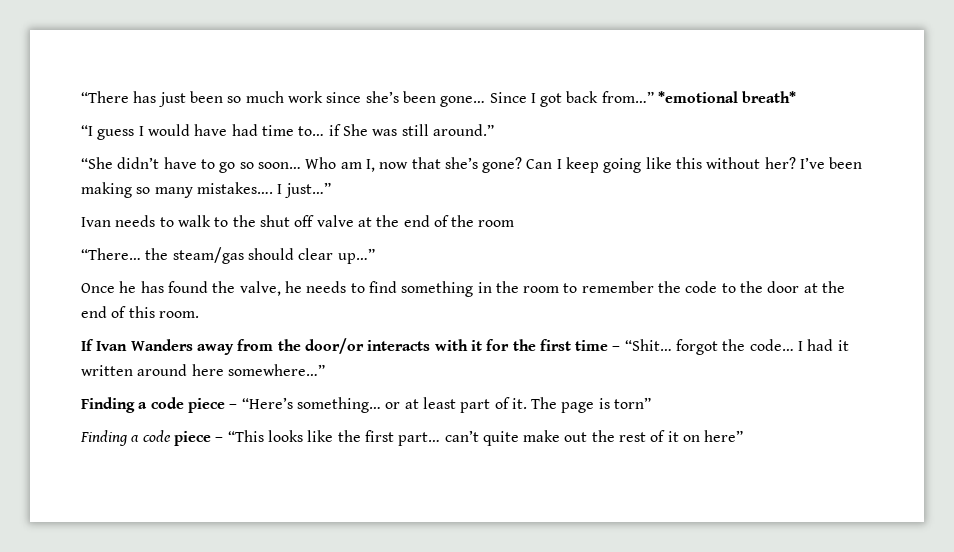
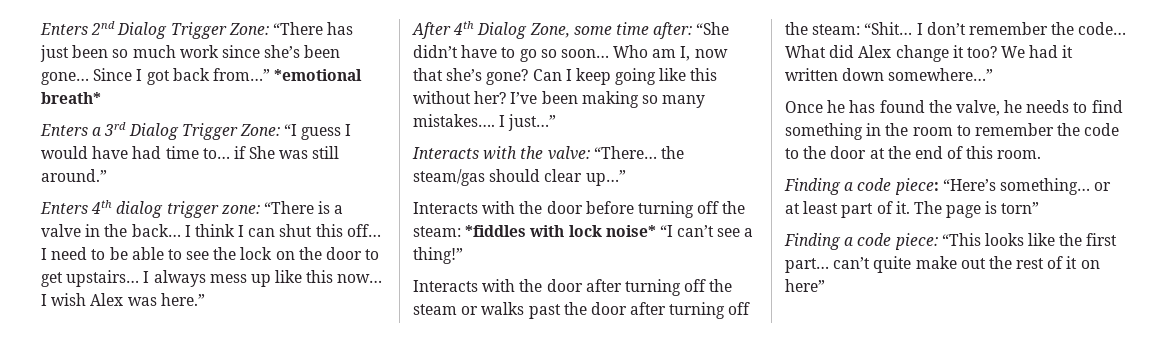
(81, 97) none -> [40,21,269,39] Enters 2nd Dialog Trigger Zone:
(797, 97) none -> [40,122,280,140] Enters a 3rd Dialog Trigger Zone:
(494, 130) none -> [40,200,344,218] [41,224,381,237] [41,247,380,260] [41,270,383,287] [41,293,205,306] [412,21,693,39] Enters 4th dialog trigger zone: “There is a valve in the back… I think I can shut this off… I need to be able to see the lock on the door to get upstairs… I always mess up like this now… I wish Alex was here.” // After 4th Dialog Zone, some time after:
[81,215,515,227] Ivan needs to walk to the shut off valve at the end of the room // -> [412,146,590,160] Interacts with the valve:
(375, 256) none -> [413,201,746,218] [413,225,754,237] [413,247,463,264] [413,279,733,296] [413,302,751,319] [785,22,1127,35] [785,45,1074,62] [785,68,994,81] // Interacts with the door before turning off the steam: *fiddles with lock noise* “I can’t see a thing!” // Interacts with the door after turning off the steam or walks past the door after turning off the steam: “Shit… I don’t remember the code… What did Alex change it too? We had it written down somewhere…”
[81,338,849,355] [81,364,325,376] [81,397,238,413] // If Ivan Wanders away from the door/or interacts with it for the first time – “Shit… forgot the code… I had it written around here somewhere…” // Finding a code piece – -> [784,178,939,195] // Finding a code piece:
[173,431,224,446] piece – -> [894,233,938,250] piece:

